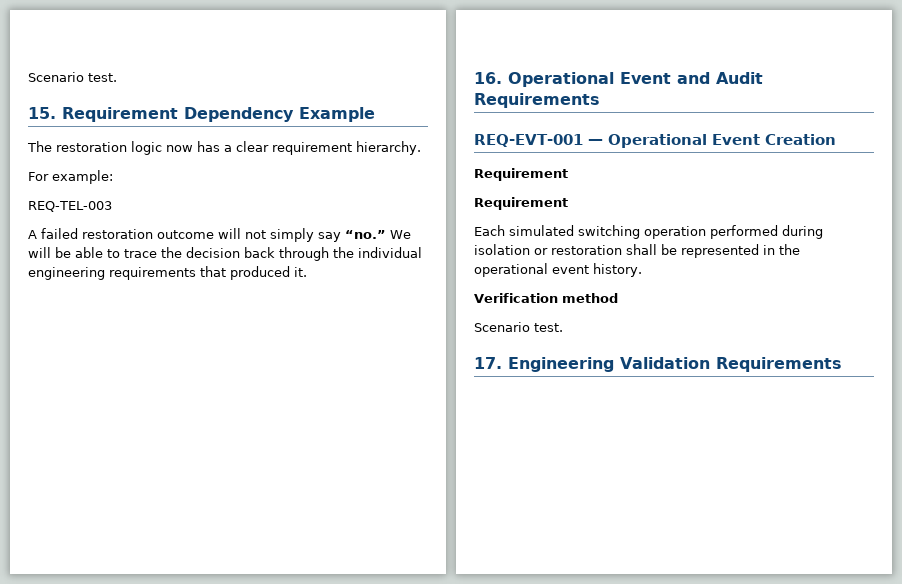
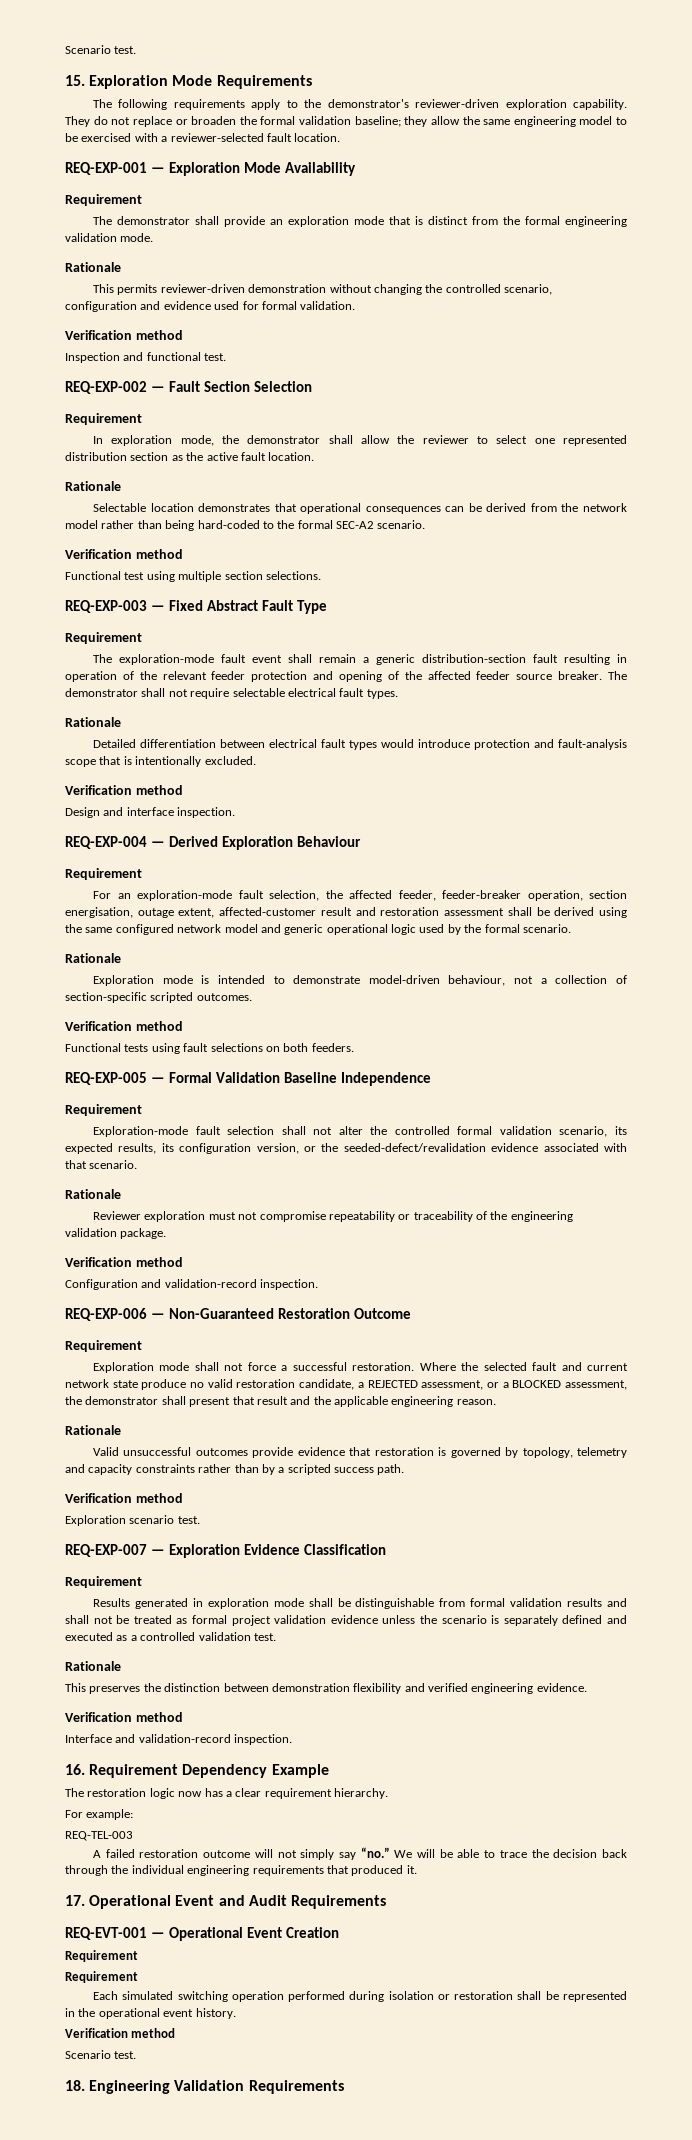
(56, 113) none -> [89,75,312,89] [93,99,627,110] [65,116,627,127] [65,133,341,142] [65,162,356,176] [65,194,142,206] [93,216,627,227] [65,233,154,242] [65,262,121,272] [93,284,553,295] [65,301,356,312] [65,330,183,340] [65,352,227,363] [65,381,312,394] [65,413,142,425] [93,435,628,446] [65,452,315,461] [65,481,121,491] [93,503,627,514] [65,520,426,531] [65,549,183,559] [65,571,321,582] [65,600,327,614] [65,632,142,644] [93,654,627,665] [65,671,627,682] [65,688,398,699] [65,717,121,727] [93,739,627,750] [65,756,256,767] [65,785,183,795] [65,807,236,818] [65,836,361,850] [65,868,142,880] [93,890,627,901] [65,907,628,918] [65,924,571,935] [65,953,121,963] [93,975,627,986] [65,992,252,1003] [65,1021,183,1031] [65,1043,354,1054] [65,1072,431,1086] [65,1104,142,1116] [93,1126,627,1137] [65,1143,627,1154] [65,1160,138,1169] [65,1189,121,1199] [93,1211,573,1222] [65,1228,167,1239] [65,1257,183,1267] [65,1279,319,1290] [65,1308,411,1321] [65,1340,142,1352] [93,1362,628,1373] [65,1379,627,1390] [65,1396,496,1407] [65,1425,121,1435] [93,1447,627,1458] [65,1464,405,1475] [65,1493,183,1503] [65,1515,200,1526] [65,1544,386,1558] [65,1576,142,1588] [93,1598,627,1609] [65,1615,628,1626] [65,1632,276,1641] [65,1661,121,1671] [65,1683,587,1694] [65,1712,183,1722] [65,1734,293,1745] [65,1764,85,1775] Exploration Mode Requirements // The following requirements apply to the demonstrator's reviewer-driven exploration capability. They do not replace or broaden the formal validation baseline; they allow the same engineering model to be exercised with a reviewer-selected fault location. // REQ-EXP-001 — Exploration Mode Availability // Requirement // The demonstrator shall provide an exploration mode that is distinct from the formal engineering validation mode. // Rationale // This permits reviewer-driven demonstration without changing the controlled scenario, configuration and evidence used for formal validation. // Verification method // Inspection and functional test. // REQ-EXP-002 — Fault Section Selection // Requirement // In exploration mode, the demonstrator shall allow the reviewer to select one represented distribution section as the active fault location. // Rationale // Selectable location demonstrates that operational consequences can be derived from the network model rather than being hard-coded to the formal SEC-A2 scenario. // Verification method // Functional test using multiple section selections. // REQ-EXP-003 — Fixed Abstract Fault Type // Requirement // The exploration-mode fault event shall remain a generic distribution-section fault resulting in operation of the relevant feeder protection and opening of the affected feeder source breaker. The demonstrator shall not require selectable electrical fault types. // Rationale // Detailed differentiation between electrical fault types would introduce protection and fault-analysis scope that is intentionally excluded. // Verification method // Design and interface inspection. // REQ-EXP-004 — Derived Exploration Behaviour // Requirement // For an exploration-mode fault selection, the affected feeder, feeder-breaker operation, section energisation, outage extent, affected-customer result and restoration assessment shall be derived using the same configured network model and generic operational logic used by the formal scenario. // Rationale // Exploration mode is intended to demonstrate model-driven behaviour, not a collection of section-specific scripted outcomes. // Verification method // Functional tests using fault selections on both feeders. // REQ-EXP-005 — Formal Validation Baseline Independence // Requirement // Exploration-mode fault selection shall not alter the controlled formal validation scenario, its expected results, its configuration version, or the seeded-defect/revalidation evidence associated with that scenario. // Rationale // Reviewer exploration must not compromise repeatability or traceability of the engineering validation package. // Verification method // Configuration and validation-record inspection. // REQ-EXP-006 — Non-Guaranteed Restoration Outcome // Requirement // Exploration mode shall not force a successful restoration. Where the selected fault and current network state produce no valid restoration candidate, a REJECTED assessment, or a BLOCKED assessment, the demonstrator shall present that result and the applicable engineering reason. // Rationale // Valid unsuccessful outcomes provide evidence that restoration is governed by topology, telemetry and capacity constraints rather than by a scripted success path. // Verification method // Exploration scenario test. // REQ-EXP-007 — Exploration Evidence Classification // Requirement // Results generated in exploration mode shall be distinguishable from formal validation results and shall not be treated as formal project validation evidence unless the scenario is separately defined and executed as a controlled validation test. // Rationale // This preserves the distinction between demonstration flexibility and verified engineering evidence. // Verification method // Interface and validation-record inspection. // 16.
[474,72,502,84] 16. -> [65,1895,85,1906] 17.
[474,357,502,369] 17. -> [65,2080,85,2091] 18.

